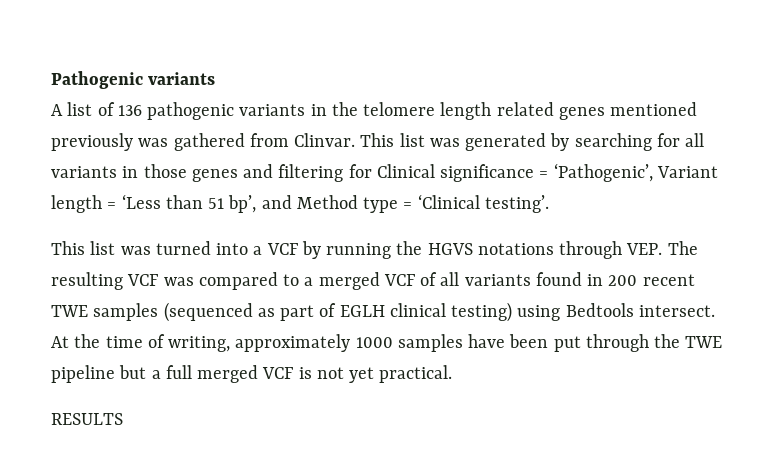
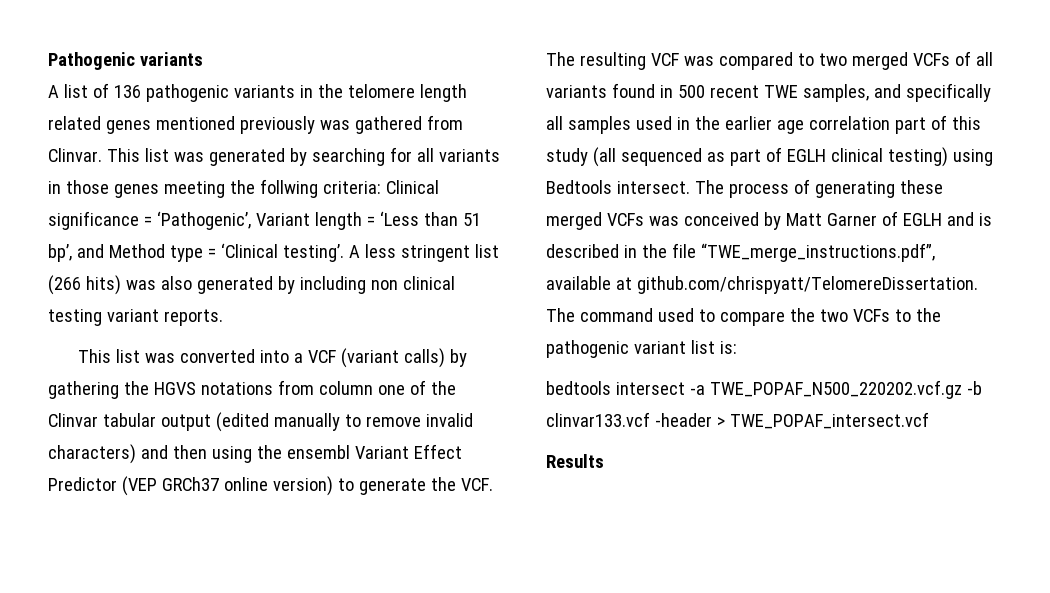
[243,164,372,182] and filtering for -> [163,179,381,198] meeting the follwing criteria:
[51,241,211,255] // This list was turned -> [348,244,499,262] [48,275,455,295] [48,309,223,326] [78,349,256,363] A less stringent list (266 hits) was also generated by including non clinical testing variant reports. // This list was converted
[301,241,663,259] by running the HGVS notations through VEP. -> [341,348,468,368] [48,380,456,399] [48,412,473,432] [48,444,462,464] [48,476,493,496] (variant calls) by gathering the HGVS notations from column one of the Clinvar tabular output (edited manually to remove invalid characters) and then using the ensembl Variant Effect Predictor (VEP GRCh37 online version) to generate the VCF.
[304,272,415,290] a merged VCF -> [818,52,950,70] two merged VCFs
[608,275,638,286] 200 -> [677,85,705,98] 500
[93,302,253,322] samples (sequenced -> [802,83,991,102] [546,115,981,134] [546,147,702,167] samples, and specifically all samples used in the earlier age correlation part of this study (all sequenced
[51,334,723,352] [51,365,453,383] [51,413,123,425] At the time of writing, approximately 1000 samples have been put through the TWE pipeline but a full merged VCF is not yet practical. // RESULTS -> [694,179,943,198] [546,211,992,230] [546,243,935,262] [546,276,978,294] [546,308,941,326] [546,340,737,358] [546,380,982,399] [546,412,929,429] [546,454,604,468] The process of generating these merged VCFs was conceived by Matt Garner of EGLH and is described in the file “TWE_merge_instructions.pdf”, available at github.com/chrispyatt/TelomereDissertation. The command used to compare the two VCFs to the pathogenic variant list is: // bedtools intersect -a TWE_POPAF_N500_220202.vcf.gz -b clinvar133.vcf -header > TWE_POPAF_intersect.vcf // Results

